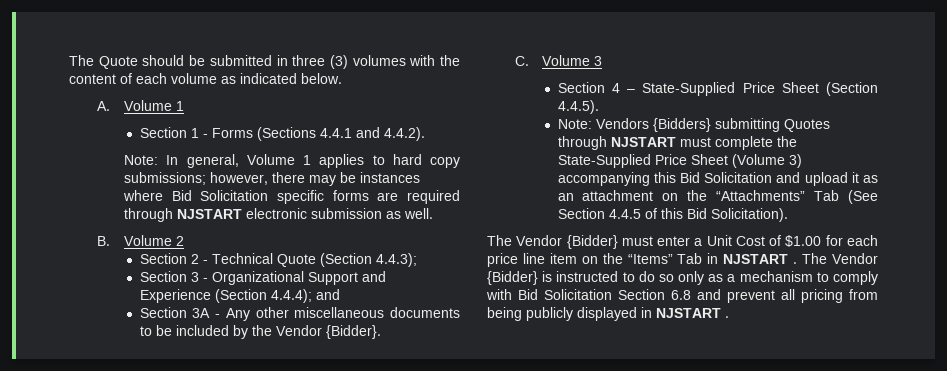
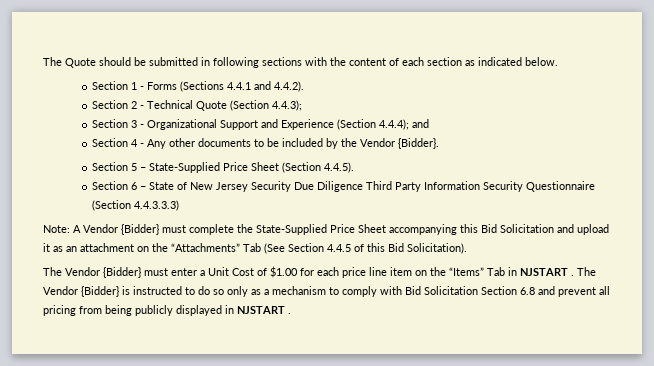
[292,55,406,69] three (3) volumes -> [213,57,302,68] following sections
[171,73,217,84] volume -> [427,57,462,66] section
[96,100,185,111] // A. Volume 1 -> (558, 61) none
[124,154,460,168] [124,172,421,186] [123,190,460,204] [124,208,434,222] [96,235,185,246] // Note: In general, Volume 1 applies to hard copy submissions; however, there may be instances where Bid Solicitation specific forms are required through NJSTART electronic submission as well. // B. Volume 2 -> (304, 86) none
[192,308,211,318] 3A -> [130,139,138,147] 4
[294,307,385,318] miscellaneous -> (195, 142) none
[514,55,603,66] [557,82,620,93] // C. Volume 3 // Section 4 -> [91,162,137,171] // Section 5
[557,118,830,132] [557,136,676,150] Note: Vendors {Bidders} submitting Quotes through NJSTART -> [91,181,595,192] [91,200,179,211] [43,224,159,235] Section 6 – State of New Jersey Security Due Diligence Third Party Information Security Questionnaire (Section 4.4.3.3.3) // Note: A Vendor {Bidder}
[731,154,802,168] (Volume 3) -> (386, 228) none

